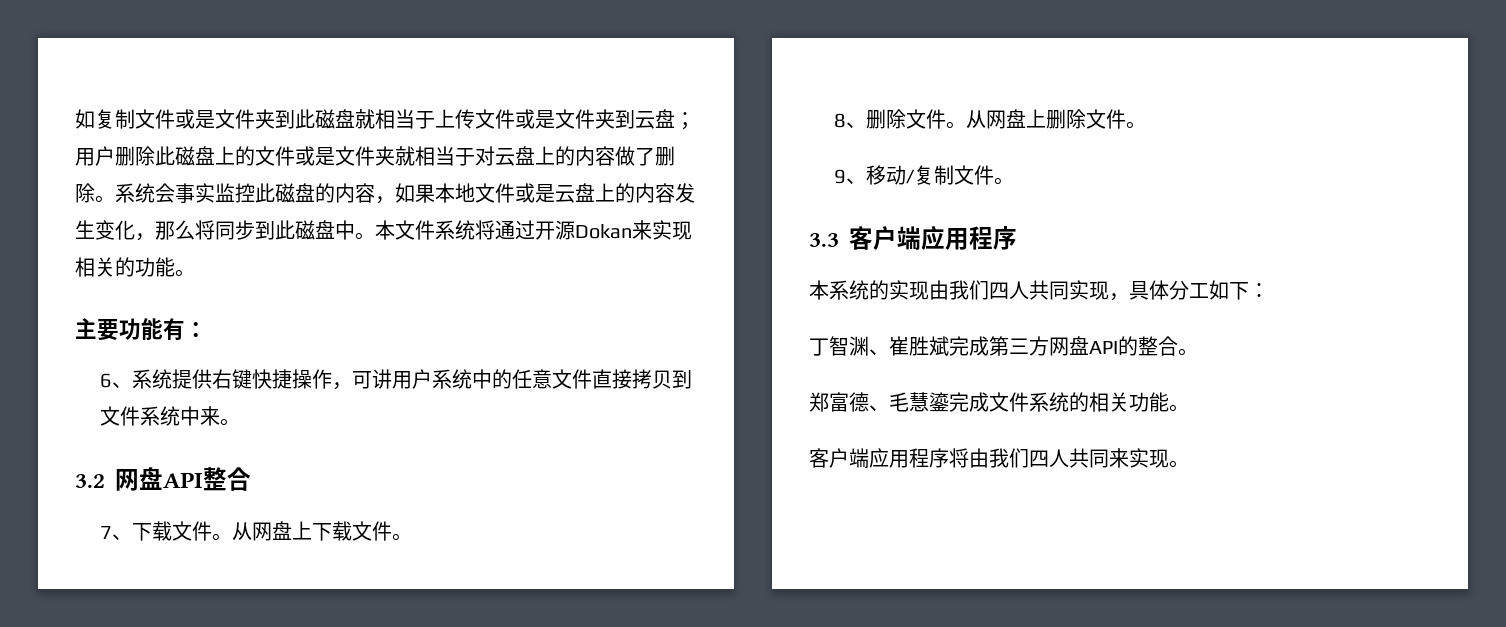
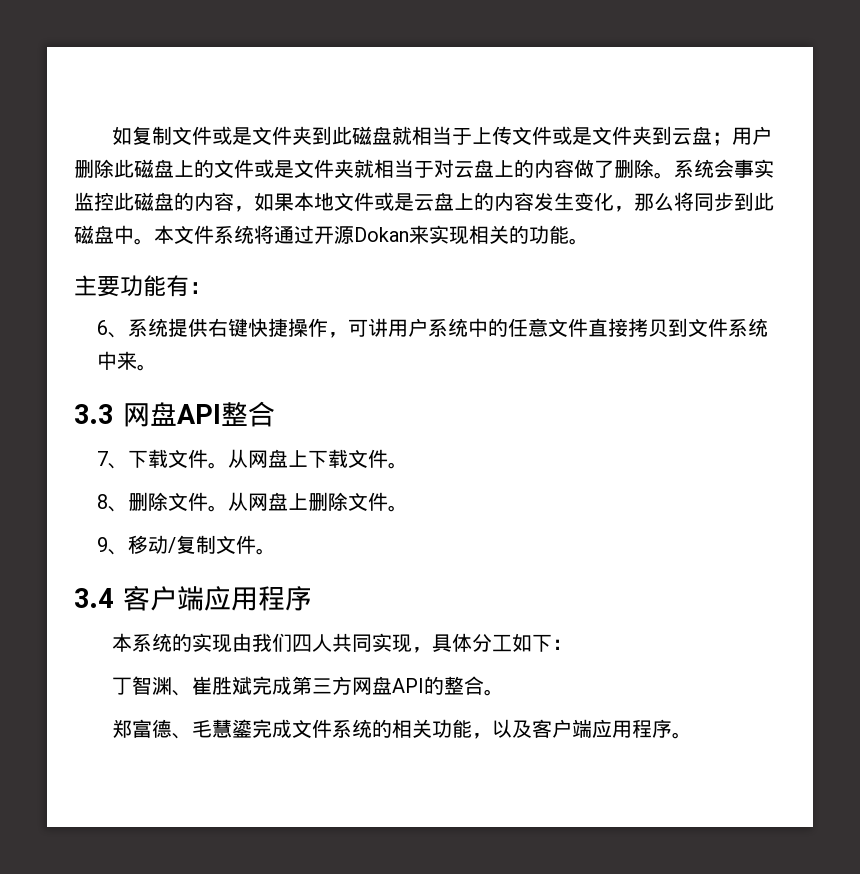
[75,474,105,488] 3.2 -> [74,404,113,424] 3.3
[809,233,839,247] 3.3 -> [74,588,113,608] 3.4
[1169,404,1189,412] [809,448,1169,468] 。 // 客户端应用程序将由我们四人共同来实现 -> [472,719,673,739] ，以及客户端应用程序

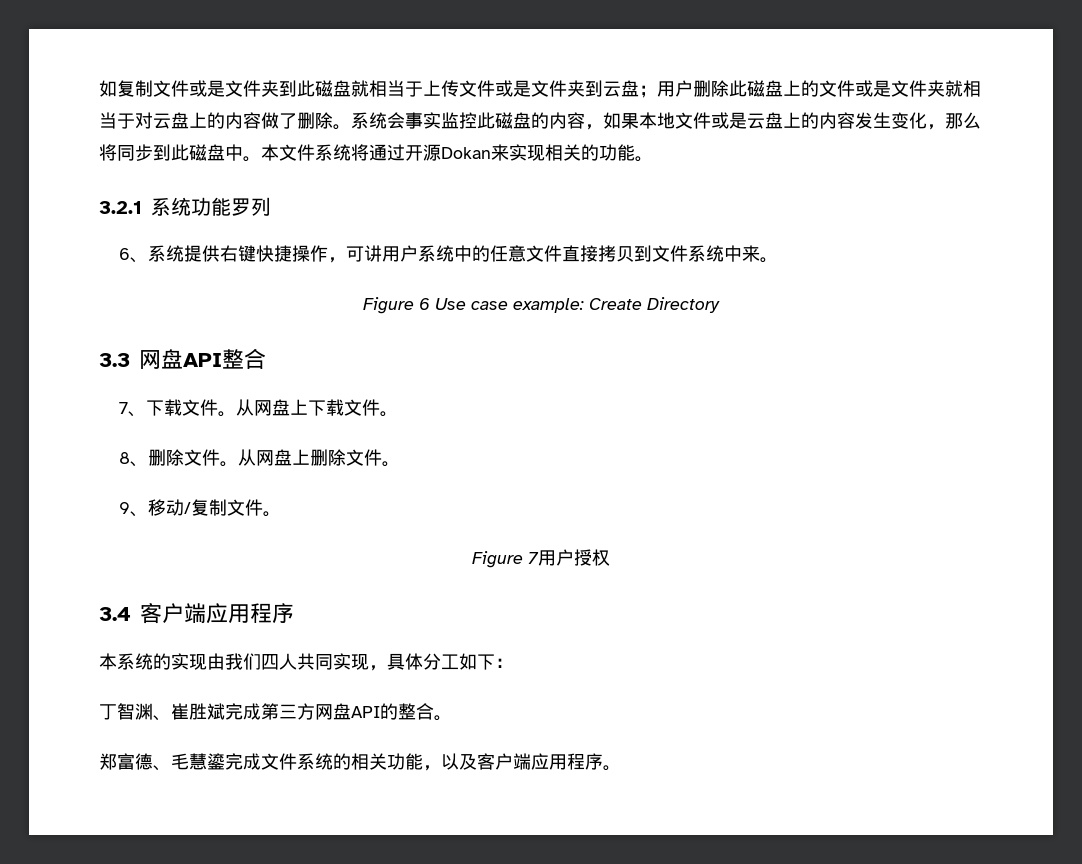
[74,275,212,297] 主要功能有： -> [99,197,271,216] 3.2.1系统功能罗列
(157, 367) none -> [363,297,720,314] // Figure 6 Use case example: Create Directory
(276, 551) none -> [472,549,610,568] // Figure 7用户授权

